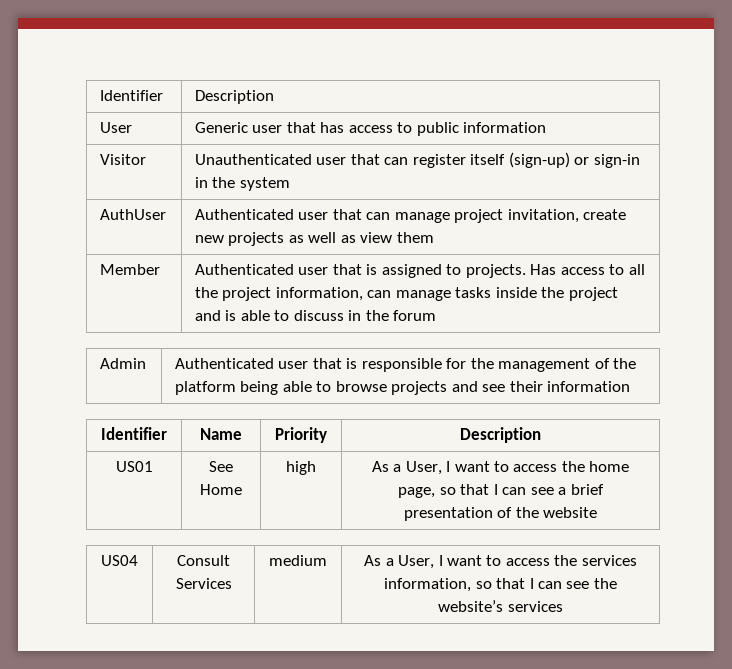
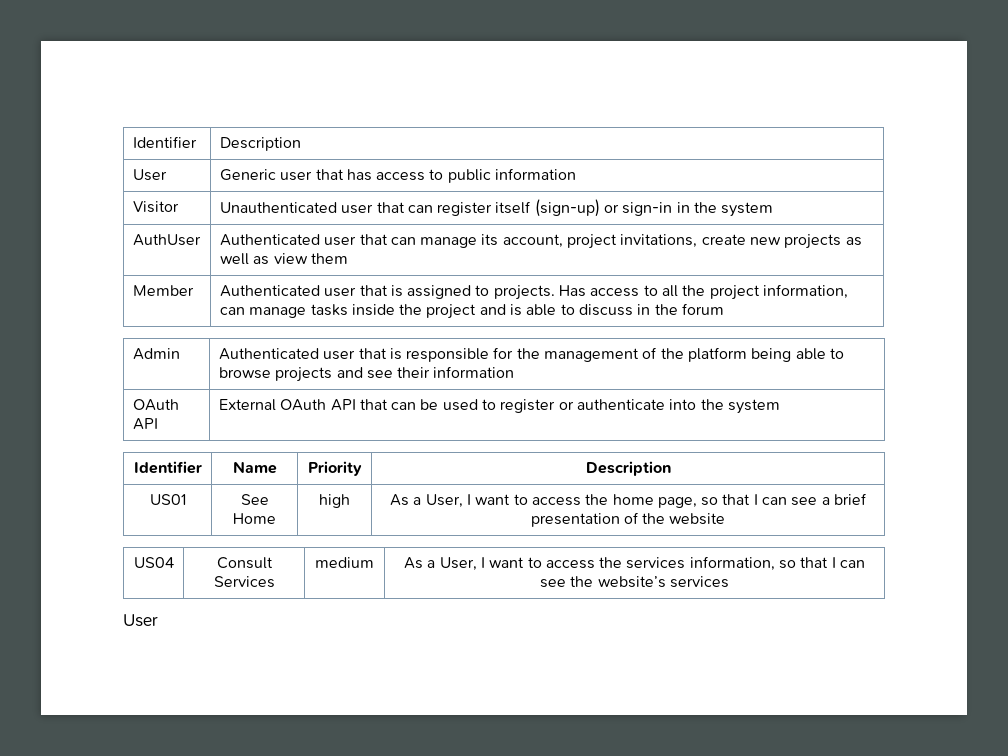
[454,209,579,223] project invitation, -> [481,234,698,249] its account, project invitations,
(631, 386) none -> [132,399,179,411] [132,418,158,430] [218,399,781,414] // OAuth API | External OAuth API that can be used to register or authenticate into the system
(563, 606) none -> [123,614,158,627] // User

